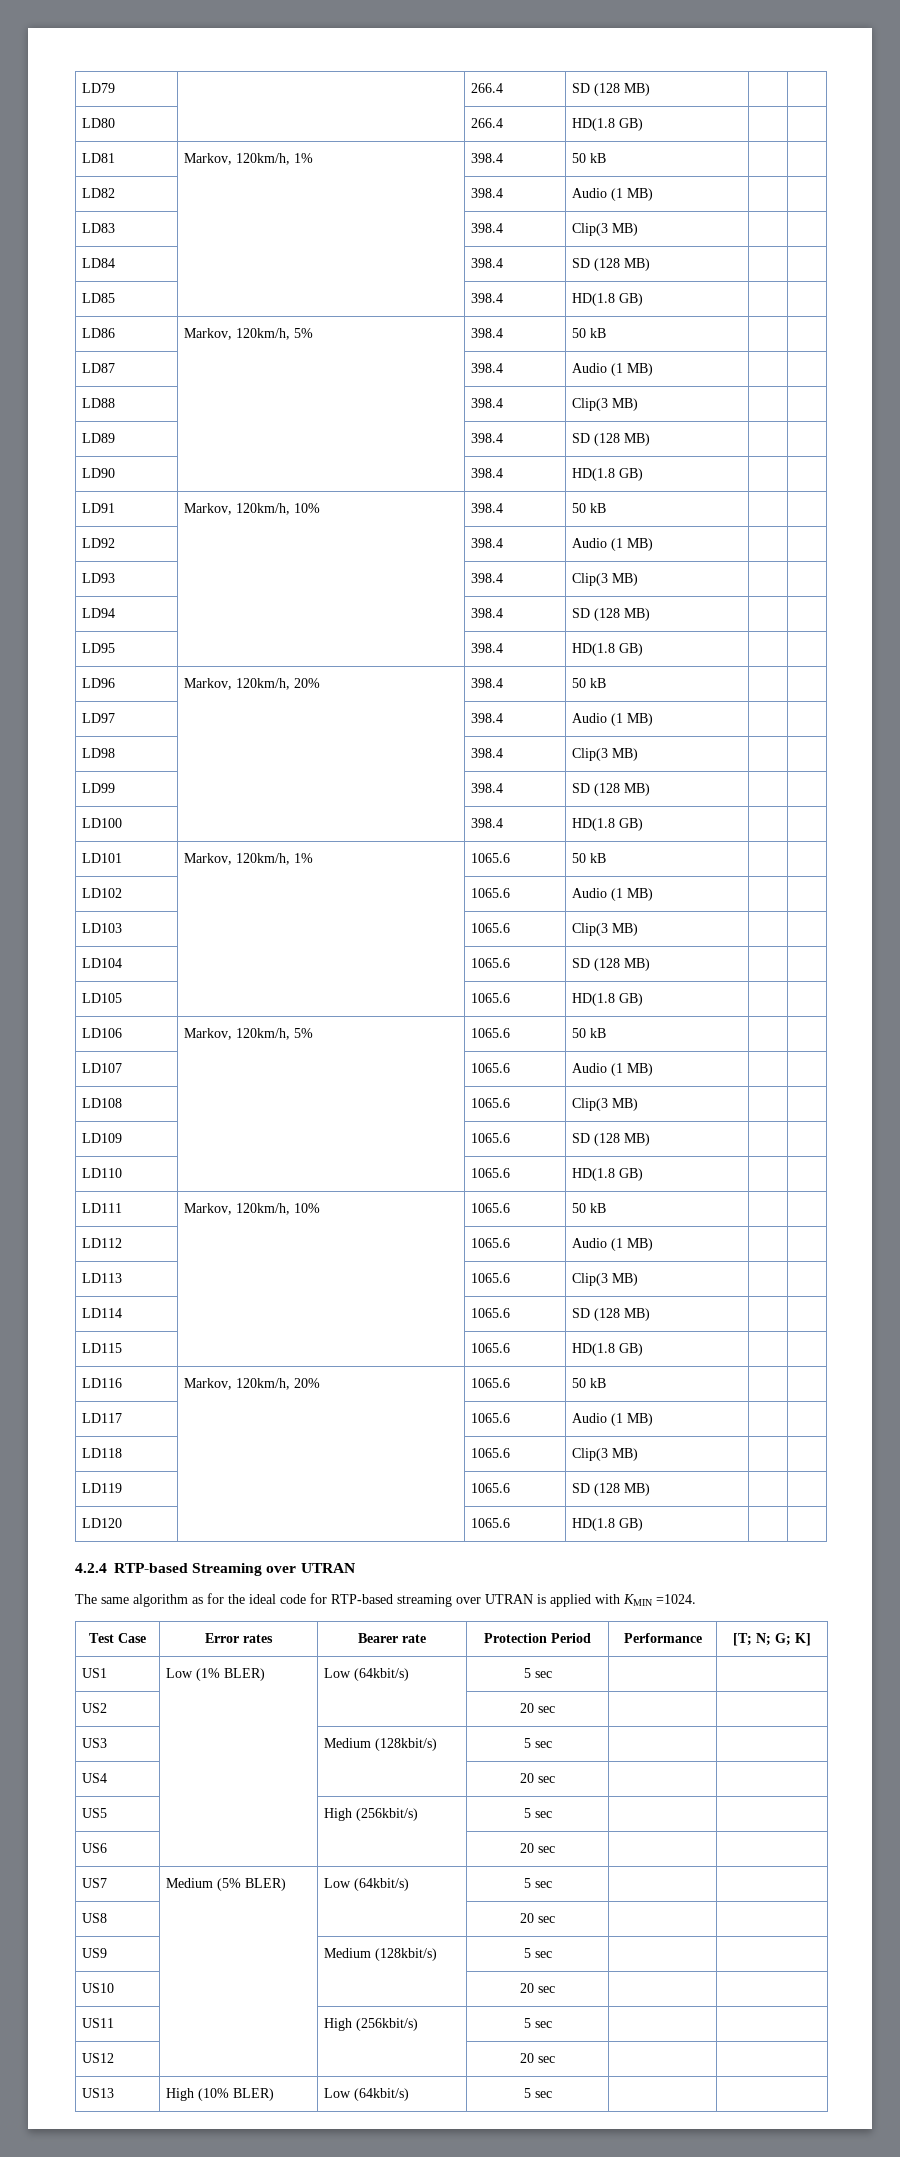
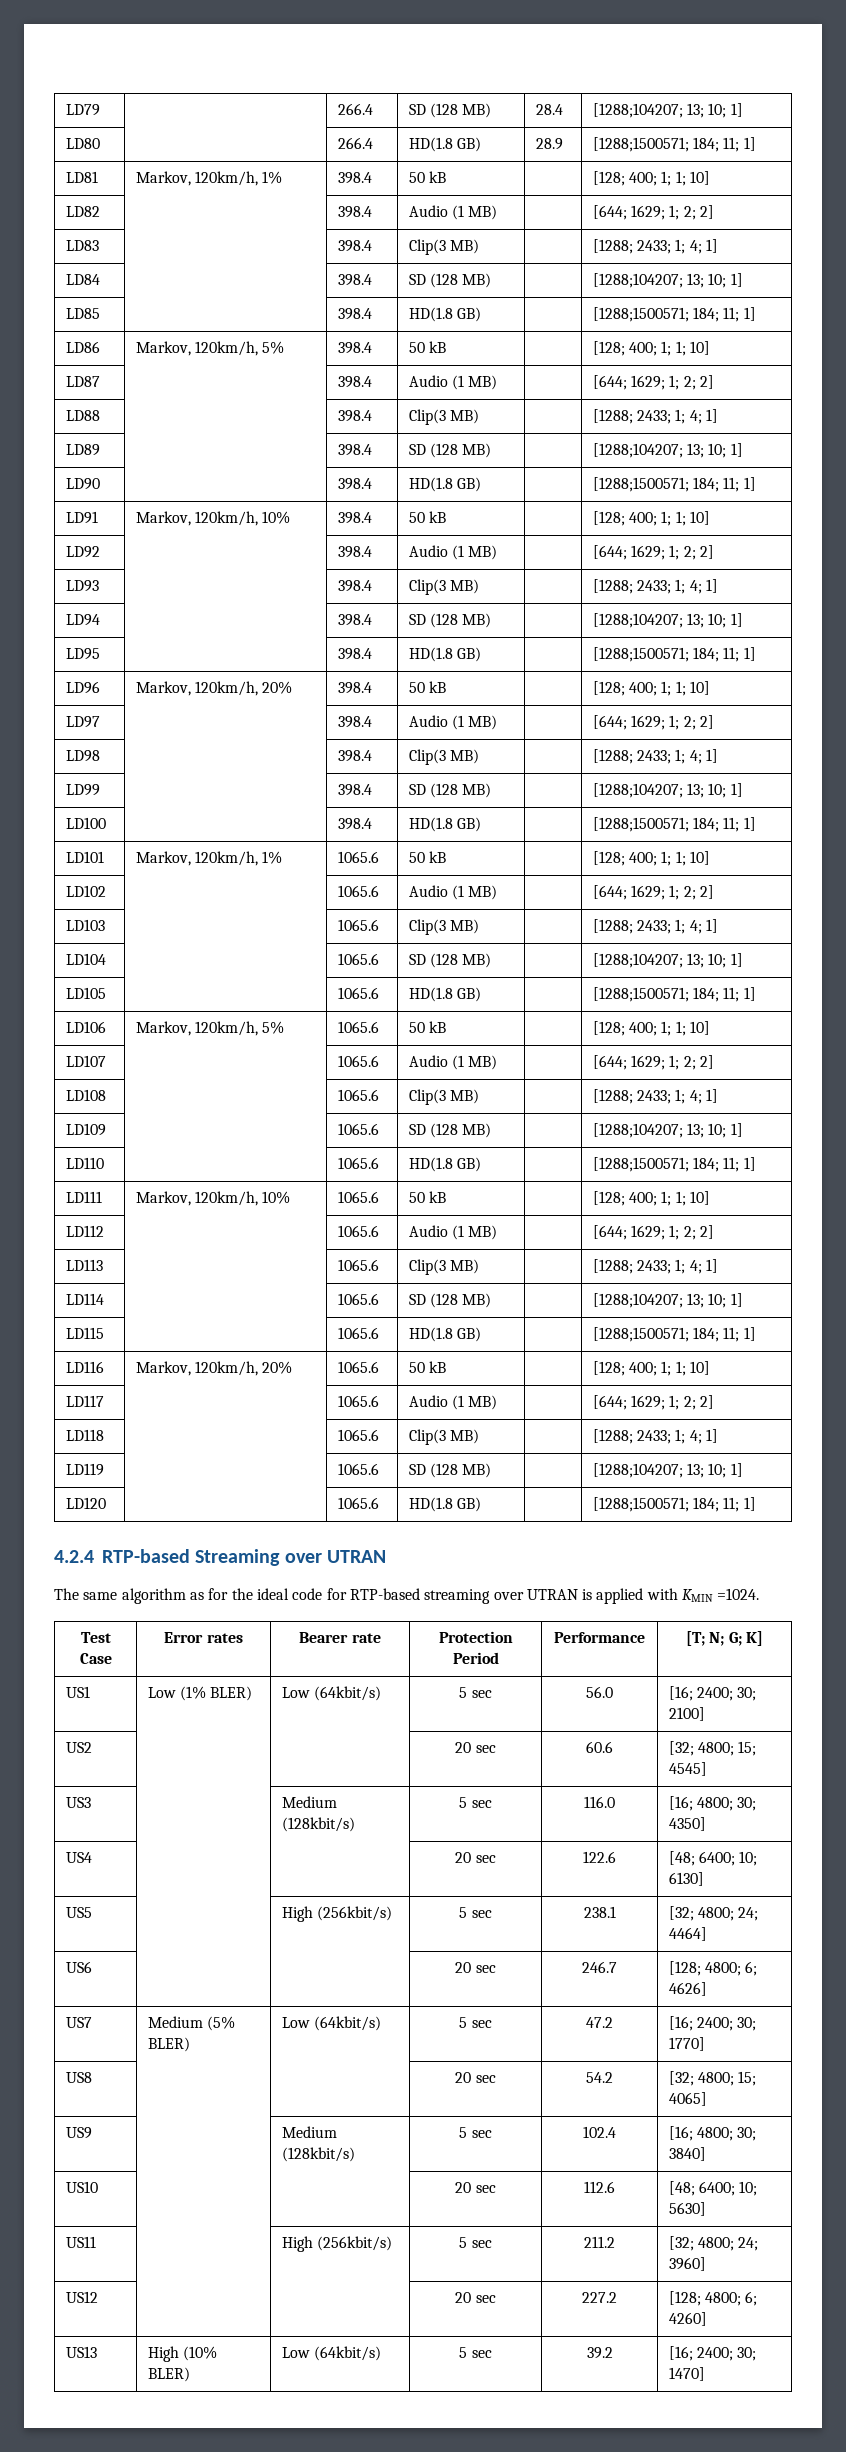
(650, 89) | -> [535,104,563,115] [592,103,743,118] 28.4 | [1288;104207; 13; 10; 1]
(643, 124) | -> [535,138,563,150] [592,137,756,152] 28.9 | [1288;1500571; 184; 11; 1]
(606, 158) none -> [592,171,710,186] [128; 400; 1; 1; 10]
(653, 194) none -> [592,205,714,220] [644; 1629; 1; 2; 2]
(638, 229) none -> [592,239,718,254] [1288; 2433; 1; 4; 1]
(650, 264) none -> [592,273,743,288] [1288;104207; 13; 10; 1]
(643, 299) none -> [592,307,756,322] [1288;1500571; 184; 11; 1]
(606, 333) none -> [592,341,710,356] [128; 400; 1; 1; 10]
(653, 369) none -> [592,375,714,390] [644; 1629; 1; 2; 2]
(638, 404) none -> [592,409,718,424] [1288; 2433; 1; 4; 1]
(650, 439) none -> [592,443,743,458] [1288;104207; 13; 10; 1]
(643, 474) none -> [592,477,756,492] [1288;1500571; 184; 11; 1]
(606, 508) none -> [592,511,710,526] [128; 400; 1; 1; 10]
(653, 544) none -> [592,545,714,560] [644; 1629; 1; 2; 2]
(638, 579) none -> [592,579,718,594] [1288; 2433; 1; 4; 1]
(650, 614) none -> [592,613,743,628] [1288;104207; 13; 10; 1]
(643, 649) none -> [592,647,756,662] [1288;1500571; 184; 11; 1]
(606, 683) none -> [592,681,710,696] [128; 400; 1; 1; 10]
(653, 719) none -> [592,715,714,730] [644; 1629; 1; 2; 2]
(638, 754) none -> [592,749,718,764] [1288; 2433; 1; 4; 1]
(650, 789) none -> [592,783,743,798] [1288;104207; 13; 10; 1]
(643, 824) none -> [592,817,756,832] [1288;1500571; 184; 11; 1]
(606, 858) none -> [592,851,710,866] [128; 400; 1; 1; 10]
(653, 894) none -> [592,885,714,900] [644; 1629; 1; 2; 2]
(638, 929) none -> [592,919,718,934] [1288; 2433; 1; 4; 1]
(650, 964) none -> [592,953,743,968] [1288;104207; 13; 10; 1]
(643, 999) none -> [592,987,756,1002] [1288;1500571; 184; 11; 1]
(606, 1033) none -> [592,1021,710,1036] [128; 400; 1; 1; 10]
(653, 1069) none -> [592,1055,714,1070] [644; 1629; 1; 2; 2]
(638, 1104) none -> [592,1089,718,1104] [1288; 2433; 1; 4; 1]
(650, 1139) none -> [592,1123,743,1138] [1288;104207; 13; 10; 1]
(643, 1174) none -> [592,1157,756,1172] [1288;1500571; 184; 11; 1]
(606, 1208) none -> [592,1191,710,1206] [128; 400; 1; 1; 10]
(653, 1244) none -> [592,1225,714,1240] [644; 1629; 1; 2; 2]
(638, 1279) none -> [592,1259,718,1274] [1288; 2433; 1; 4; 1]
(650, 1314) none -> [592,1293,743,1308] [1288;104207; 13; 10; 1]
(643, 1349) none -> [592,1327,756,1342] [1288;1500571; 184; 11; 1]
(606, 1383) none -> [592,1361,710,1376] [128; 400; 1; 1; 10]
(653, 1419) none -> [592,1395,714,1410] [644; 1629; 1; 2; 2]
(638, 1454) none -> [592,1429,718,1444] [1288; 2433; 1; 4; 1]
(650, 1489) none -> [592,1463,743,1478] [1288;104207; 13; 10; 1]
(643, 1524) none -> [592,1497,756,1512] [1288;1500571; 184; 11; 1]
[81,1703,107,1713] [520,1703,555,1713] | // US2 | | | 20 sec | | -> [586,1686,613,1698] [668,1686,757,1701] [668,1707,705,1721] [65,1742,92,1753] [455,1742,496,1753] [586,1741,613,1753] [668,1741,757,1756] [668,1762,707,1776] 56.0 | [16; 2400; 30; 2100] // US2 | | | 20 sec | 60.6 | [32; 4800; 15; 4545]
[81,1773,107,1783] [520,1773,555,1783] | // US4 | | | 20 sec | | -> [584,1796,615,1808] [668,1796,757,1811] [668,1817,706,1831] [65,1852,92,1863] [455,1852,496,1863] [583,1851,616,1863] [668,1851,758,1866] [668,1872,704,1886] 116.0 | [16; 4800; 30; 4350] // US4 | | | 20 sec | 122.6 | [48; 6400; 10; 6130]
[81,1843,107,1853] [520,1843,555,1853] | // US6 | | | 20 sec | | -> [583,1906,616,1918] [668,1906,759,1921] [668,1927,707,1941] [65,1961,92,1973] [455,1962,496,1973] [582,1961,617,1973] [668,1961,758,1976] [668,1982,707,1996] 238.1 | [32; 4800; 24; 4464] // US6 | | | 20 sec | 246.7 | [128; 4800; 6; 4626]
[81,1913,107,1923] [520,1913,555,1923] | // US8 | | | 20 sec | | -> [586,2017,613,2028] [668,2016,757,2031] [668,2037,705,2051] [65,2072,92,2083] [455,2072,496,2083] [586,2072,613,2083] [668,2071,757,2086] [668,2092,707,2106] 47.2 | [16; 2400; 30; 1770] // US8 | | | 20 sec | 54.2 | [32; 4800; 15; 4065]
[81,1983,114,1993] [520,1983,555,1993] | // US10 | | | 20 sec | | -> [583,2126,616,2138] [668,2126,757,2141] [668,2147,706,2161] [65,2181,98,2193] [455,2182,496,2193] [584,2181,615,2193] [668,2181,758,2196] [668,2202,706,2216] 102.4 | [16; 4800; 30; 3840] // US10 | | | 20 sec | 112.6 | [48; 6400; 10; 5630]
[81,2053,114,2063] [520,2053,555,2063] | // US12 | | | 20 sec | | -> [584,2236,615,2248] [668,2236,759,2251] [668,2257,706,2271] [65,2291,98,2303] [455,2292,496,2303] [582,2292,617,2303] [668,2291,758,2306] [668,2312,707,2326] 211.2 | [32; 4800; 24; 3960] // US12 | | | 20 sec | 227.2 | [128; 4800; 6; 4260]
(552, 2094) | -> [586,2347,613,2359] [668,2346,757,2361] [668,2367,705,2381] 39.2 | [16; 2400; 30; 1470]

